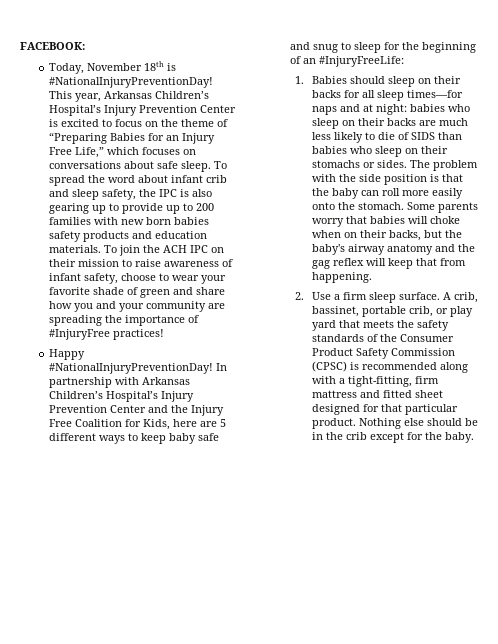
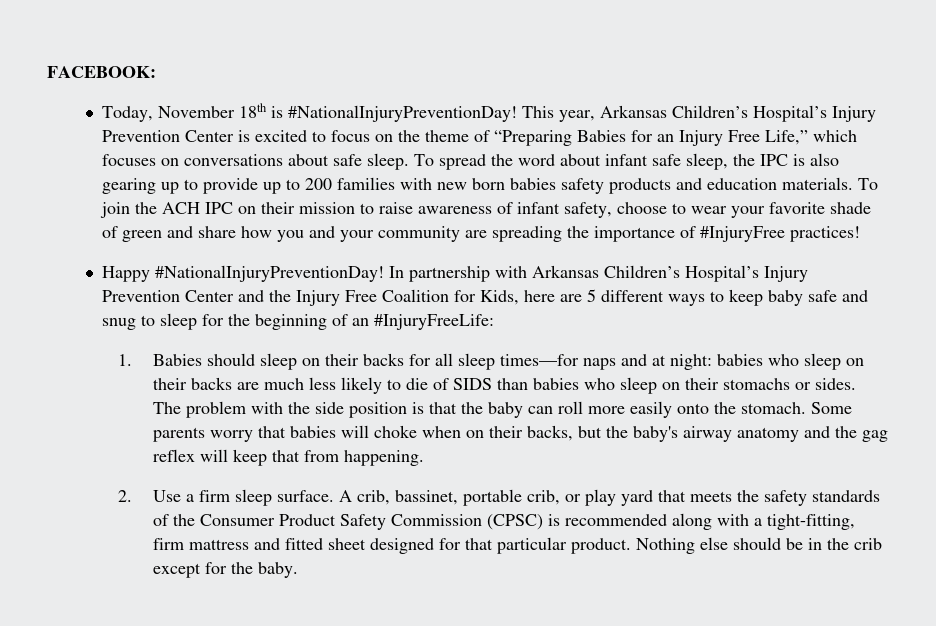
[205,175,227,183] [48,189,136,200] crib and sleep safety, -> [652,153,729,170] safe sleep,

